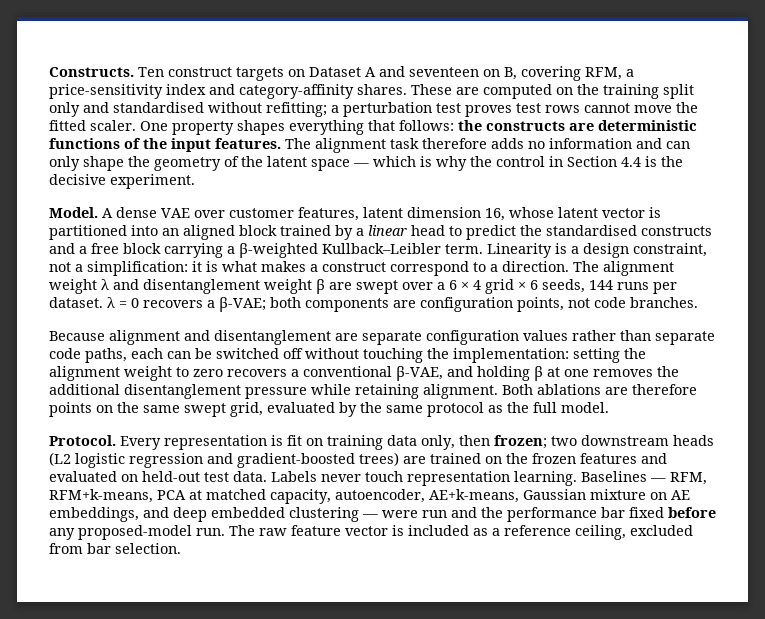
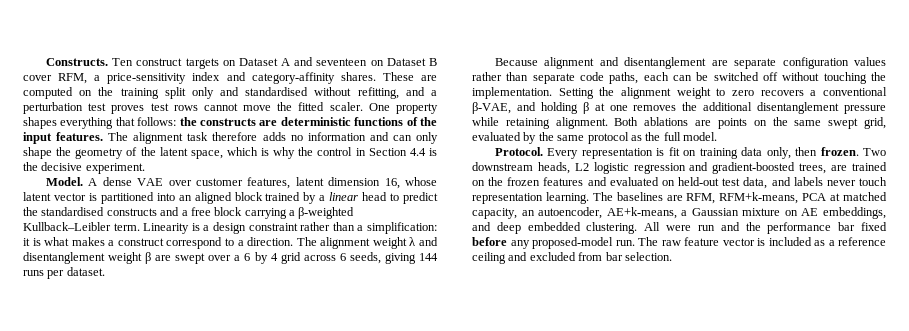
[504,66,581,81] B, covering -> [386,58,437,66] [23,75,52,81] Dataset B cover
[266,102,327,117] refitting; -> [357,87,425,99] refitting, and
[311,159,369,171] space — -> [190,150,223,159] space,
[633,243,707,257] [49,262,71,272] constraint, not -> [248,222,355,231] constraint rather than
[461,281,469,290] × -> [254,252,268,264] by
[518,281,526,290] × -> [303,255,336,261] across
(585, 286) none -> [384,253,416,264] giving
[107,297,698,312] λ = 0 recovers a β-VAE; both components are configuration points, not code branches. -> (105, 271) none
[453,348,620,363] implementation: setting -> [472,87,594,99] implementation. Setting
[632,384,697,395] therefore -> (712, 123) none
[494,435,714,449] [49,452,71,466] frozen; two downstream heads (L2 -> [820,147,886,156] [472,162,589,174] frozen. Two downstream heads, L2
[359,452,399,466] trees) -> [799,163,827,174] trees,
[233,471,317,482] data. Labels -> [743,177,823,189] data, and labels
[581,471,666,482] Baselines — -> [592,192,683,201] The baselines are
(331, 496) none -> [521,210,535,216] an
(519, 496) none -> [681,210,688,216] a
[289,507,378,522] clustering — -> [586,222,661,234] clustering. All
[575,525,626,540] ceiling, -> [472,252,528,264] ceiling and

